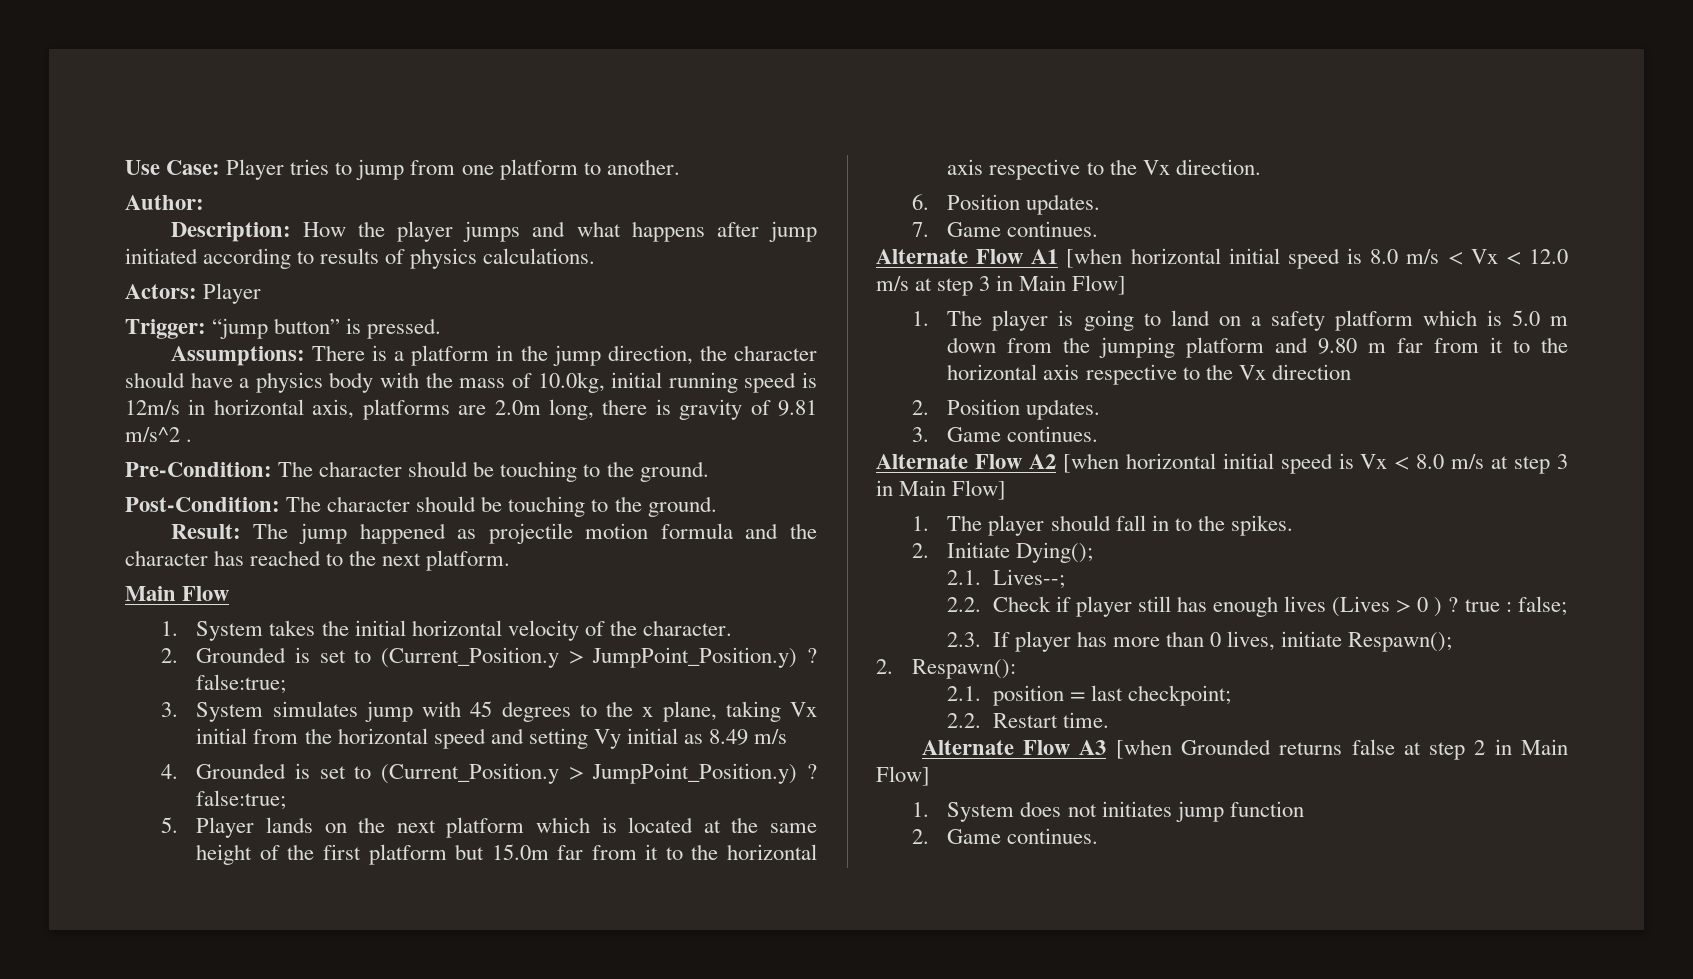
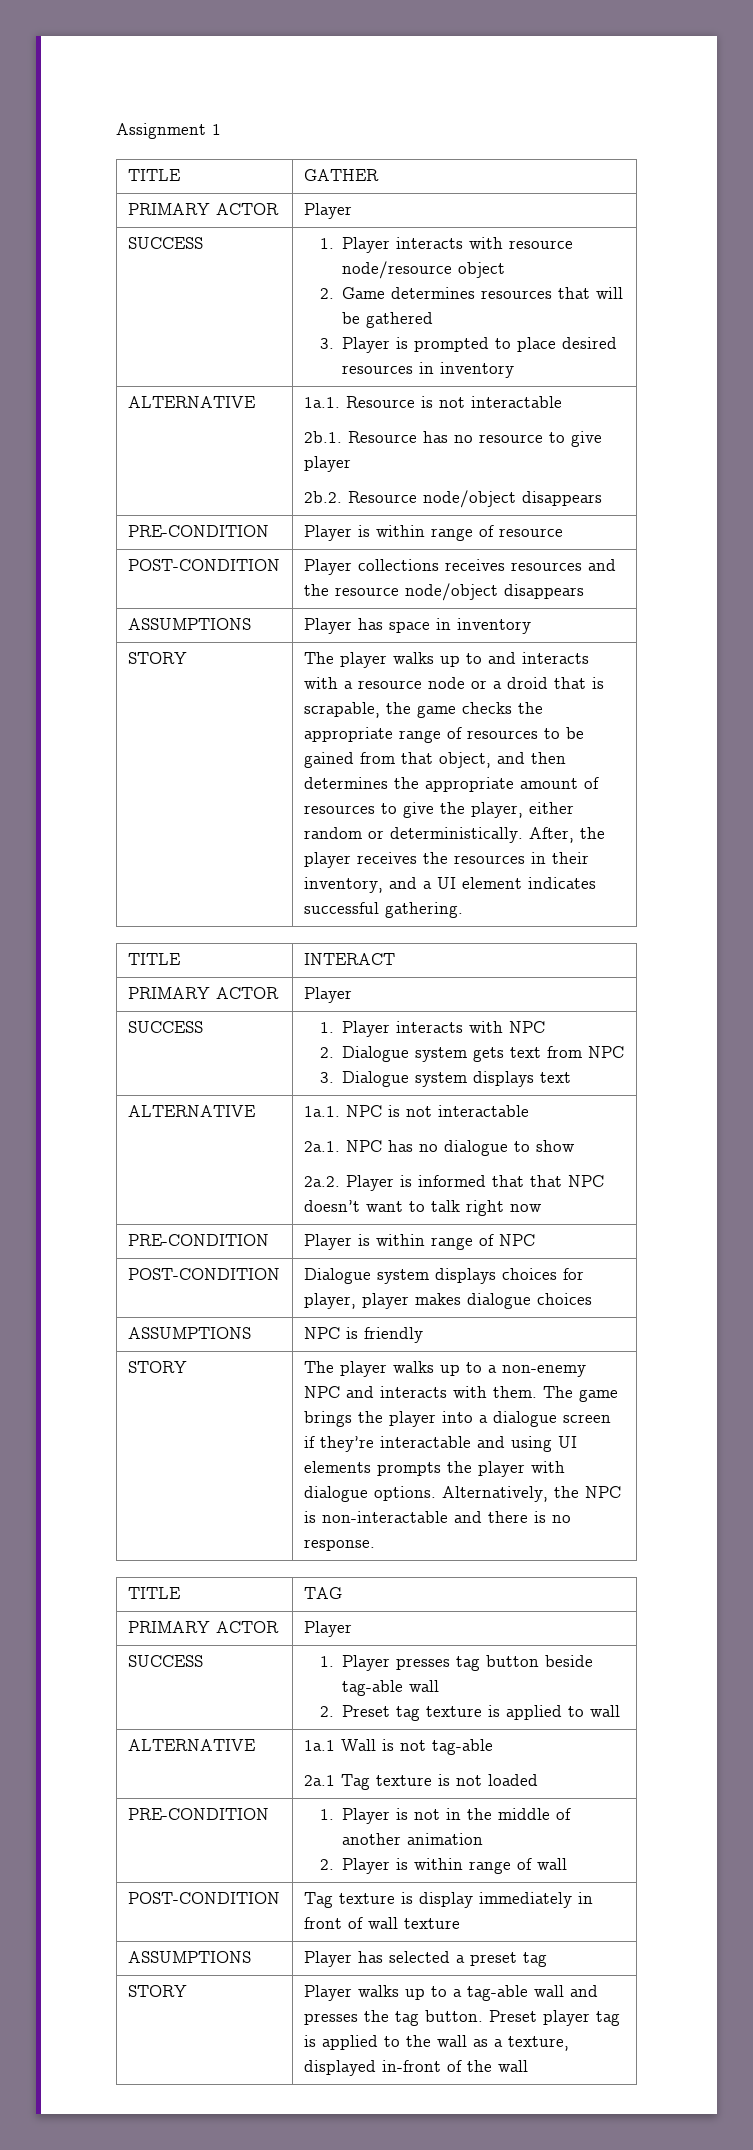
[125,159,680,180] [125,195,204,210] [170,221,817,242] [125,248,596,269] [125,283,262,304] [125,318,442,339] [170,345,817,366] [125,372,818,393] [125,399,817,420] [125,427,193,442] [125,461,709,482] [125,496,717,517] [170,523,817,544] [125,550,511,571] [125,586,230,601] [160,620,732,641] [160,647,817,668] [196,674,287,694] [160,701,817,722] [196,728,788,749] [160,763,817,784] [196,790,287,810] [160,817,818,838] [196,844,817,865] [947,159,1261,180] [911,194,1101,215] [911,221,1099,237] [876,248,1568,269] [876,275,1127,296] [911,310,1568,331] [947,337,1568,358] [947,364,1351,385] [911,399,1101,420] [911,426,1099,442] [876,453,1568,474] [876,480,1007,500] [911,515,1293,536] [911,542,1094,563] [947,569,1065,589] [947,596,1567,617] [947,631,1453,652] [876,659,1016,679] [947,685,1231,706] [947,712,1109,728] [921,739,1568,760] [876,766,930,786] [911,801,1304,822] [911,828,1099,844] Use Case: Player tries to jump from one platform to another. // Author: // Description: How the player jumps and what happens after jump initiated according to results of physics calculations. // Actors: Player // Trigger: “jump button” is pressed. // Assumptions: There is a platform in the jump direction, the character should have a physics body with the mass of 10.0kg, initial running speed is 12m/s in horizontal axis, platforms are 2.0m long, there is gravity of 9.81 m/s^2 . // Pre-Condition: The character should be touching to the ground. // Post-Condition: The character should be touching to the ground. // Result: The jump happened as projectile motion formula and the character has reached to the next platform. // Main Flow // 1. System takes the initial horizontal velocity of the character. // 2. Grounded is set to (Current_Position.y > JumpPoint_Position.y) ? false:true; // 3. System simulates jump with 45 degrees to the x plane, taking Vx initial from the horizontal speed and setting Vy initial as 8.49 m/s // 4. Grounded is set to (Current_Position.y > JumpPoint_Position.y) ? false:true; // 5. Player lands on the next platform which is located at the same height of the first platform but 15.0m far from it to the horizontal axis respective to the Vx direction. // 6. Position updates. // 7. Game continues. // Alternate Flow A1 [when horizontal initial speed is 8.0 m/s < Vx < 12.0 m/s at step 3 in Main Flow] // 1. The player is going to land on a safety platform which is 5.0 m down from the jumping platform and 9.80 m far from it to the horizontal axis respective to the Vx direction // 2. Position updates. // 3. Game continues. // Alternate Flow A2 [when horizontal initial speed is Vx < 8.0 m/s at step 3 in Main Flow] // 1. The player should fall in to the spikes. // 2. Initiate Dying(); // 2.1. Lives--; // 2.2. Check if player still has enough lives (Lives > 0 ) ? true : false; // 2.3. If player has more than 0 lives, initiate Respawn(); // 2. Respawn(): // 2.1. position = last checkpoint; // 2.2. Restart time. // Alternate Flow A3 [when Grounded returns false at step 2 in Main Flow] // 1. System does not initiates jump function // 2. Game continues. -> [116,123,221,139] [127,169,180,181] [303,169,379,181] [127,203,279,215] [303,203,352,219] [127,237,203,249] [319,237,574,253] [342,261,506,279] [319,287,624,299] [342,312,434,328] [319,337,618,353] [342,362,515,378] [127,396,255,408] [303,396,562,408] [303,431,602,447] [303,456,351,472] [303,490,602,508] [127,525,269,537] [303,525,563,541] [127,559,280,571] [303,559,616,575] [303,583,584,601] [127,618,251,630] [303,618,531,634] [127,652,187,664] [303,652,589,668] [303,677,604,689] [303,702,543,718] [303,727,584,743] [303,752,566,768] [303,777,599,792] [303,802,574,818] [303,827,605,843] [303,852,589,868] [303,877,596,893] [303,902,463,918] [127,953,180,965] [303,953,395,965] [127,987,279,999] [303,987,352,1003] [127,1021,203,1033] [319,1021,546,1037] [319,1046,625,1062] [319,1071,572,1087] [127,1105,255,1117] [303,1105,529,1117] [303,1140,575,1156] [303,1175,604,1191] [303,1200,542,1216] [127,1234,269,1246] [303,1234,535,1250] [127,1268,280,1280] [303,1268,584,1284] [303,1293,592,1309] [127,1327,251,1339] [303,1327,423,1343] [127,1361,187,1373] [303,1361,586,1377] [303,1386,618,1402] [303,1411,611,1427] [303,1436,577,1452] [303,1461,565,1477] [303,1486,621,1502] [303,1511,571,1523] [303,1539,375,1551] [127,1587,180,1599] [303,1587,342,1599] [127,1621,279,1633] [303,1621,352,1637] [127,1655,203,1667] [319,1655,594,1671] [342,1680,440,1696] [319,1705,621,1721] [127,1739,255,1751] [303,1739,493,1755] [303,1774,538,1790] [127,1808,269,1820] [319,1808,572,1824] [342,1833,484,1845] [319,1858,568,1874] [127,1892,280,1904] [303,1892,593,1908] [303,1917,460,1929] [127,1951,251,1963] [303,1951,547,1967] [127,1985,187,1997] [303,1985,598,2001] [303,2010,620,2026] [303,2035,569,2051] [303,2060,528,2076] Assignment 1 // TITLE | GATHER // PRIMARY ACTOR | Player // SUCCESS | 1. Player interacts with resource node/resource object // 2. Game determines resources that will be gathered // 3. Player is prompted to place desired resources in inventory // ALTERNATIVE | 1a.1. Resource is not interactable // 2b.1. Resource has no resource to give player // 2b.2. Resource node/object disappears // PRE-CONDITION | Player is within range of resource // POST-CONDITION | Player collections receives resources and the resource node/object disappears // ASSUMPTIONS | Player has space in inventory // STORY | The player walks up to and interacts with a resource node or a droid that is scrapable, the game checks the appropriate range of resources to be gained from that object, and then determines the appropriate amount of resources to give the player, either random or deterministically. After, the player receives the resources in their inventory, and a UI element indicates successful gathering. // TITLE | INTERACT // PRIMARY ACTOR | Player // SUCCESS | 1. Player interacts with NPC // 2. Dialogue system gets text from NPC // 3. Dialogue system displays text // ALTERNATIVE | 1a.1. NPC is not interactable // 2a.1. NPC has no dialogue to show // 2a.2. Player is informed that that NPC doesn’t want to talk right now // PRE-CONDITION | Player is within range of NPC // POST-CONDITION | Dialogue system displays choices for player, player makes dialogue choices // ASSUMPTIONS | NPC is friendly // STORY | The player walks up to a non-enemy NPC and interacts with them. The game brings the player into a dialogue screen if they’re interactable and using UI elements prompts the player with dialogue options. Alternatively, the NPC is non-interactable and there is no response. // TITLE | TAG // PRIMARY ACTOR | Player // SUCCESS | 1. Player presses tag button beside tag-able wall // 2. Preset tag texture is applied to wall // ALTERNATIVE | 1a.1 Wall is not tag-able // 2a.1 Tag texture is not loaded // PRE-CONDITION | 1. Player is not in the middle of another animation // 2. Player is within range of wall // POST-CONDITION | Tag texture is display immediately in front of wall texture // ASSUMPTIONS | Player has selected a preset tag // STORY | Player walks up to a tag-able wall and presses the tag button. Preset player tag is applied to the wall as a texture, displayed in-front of the wall

